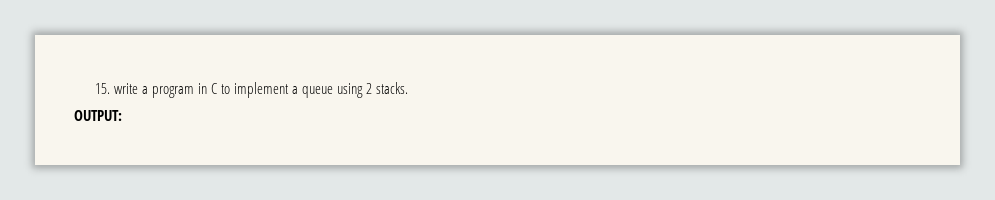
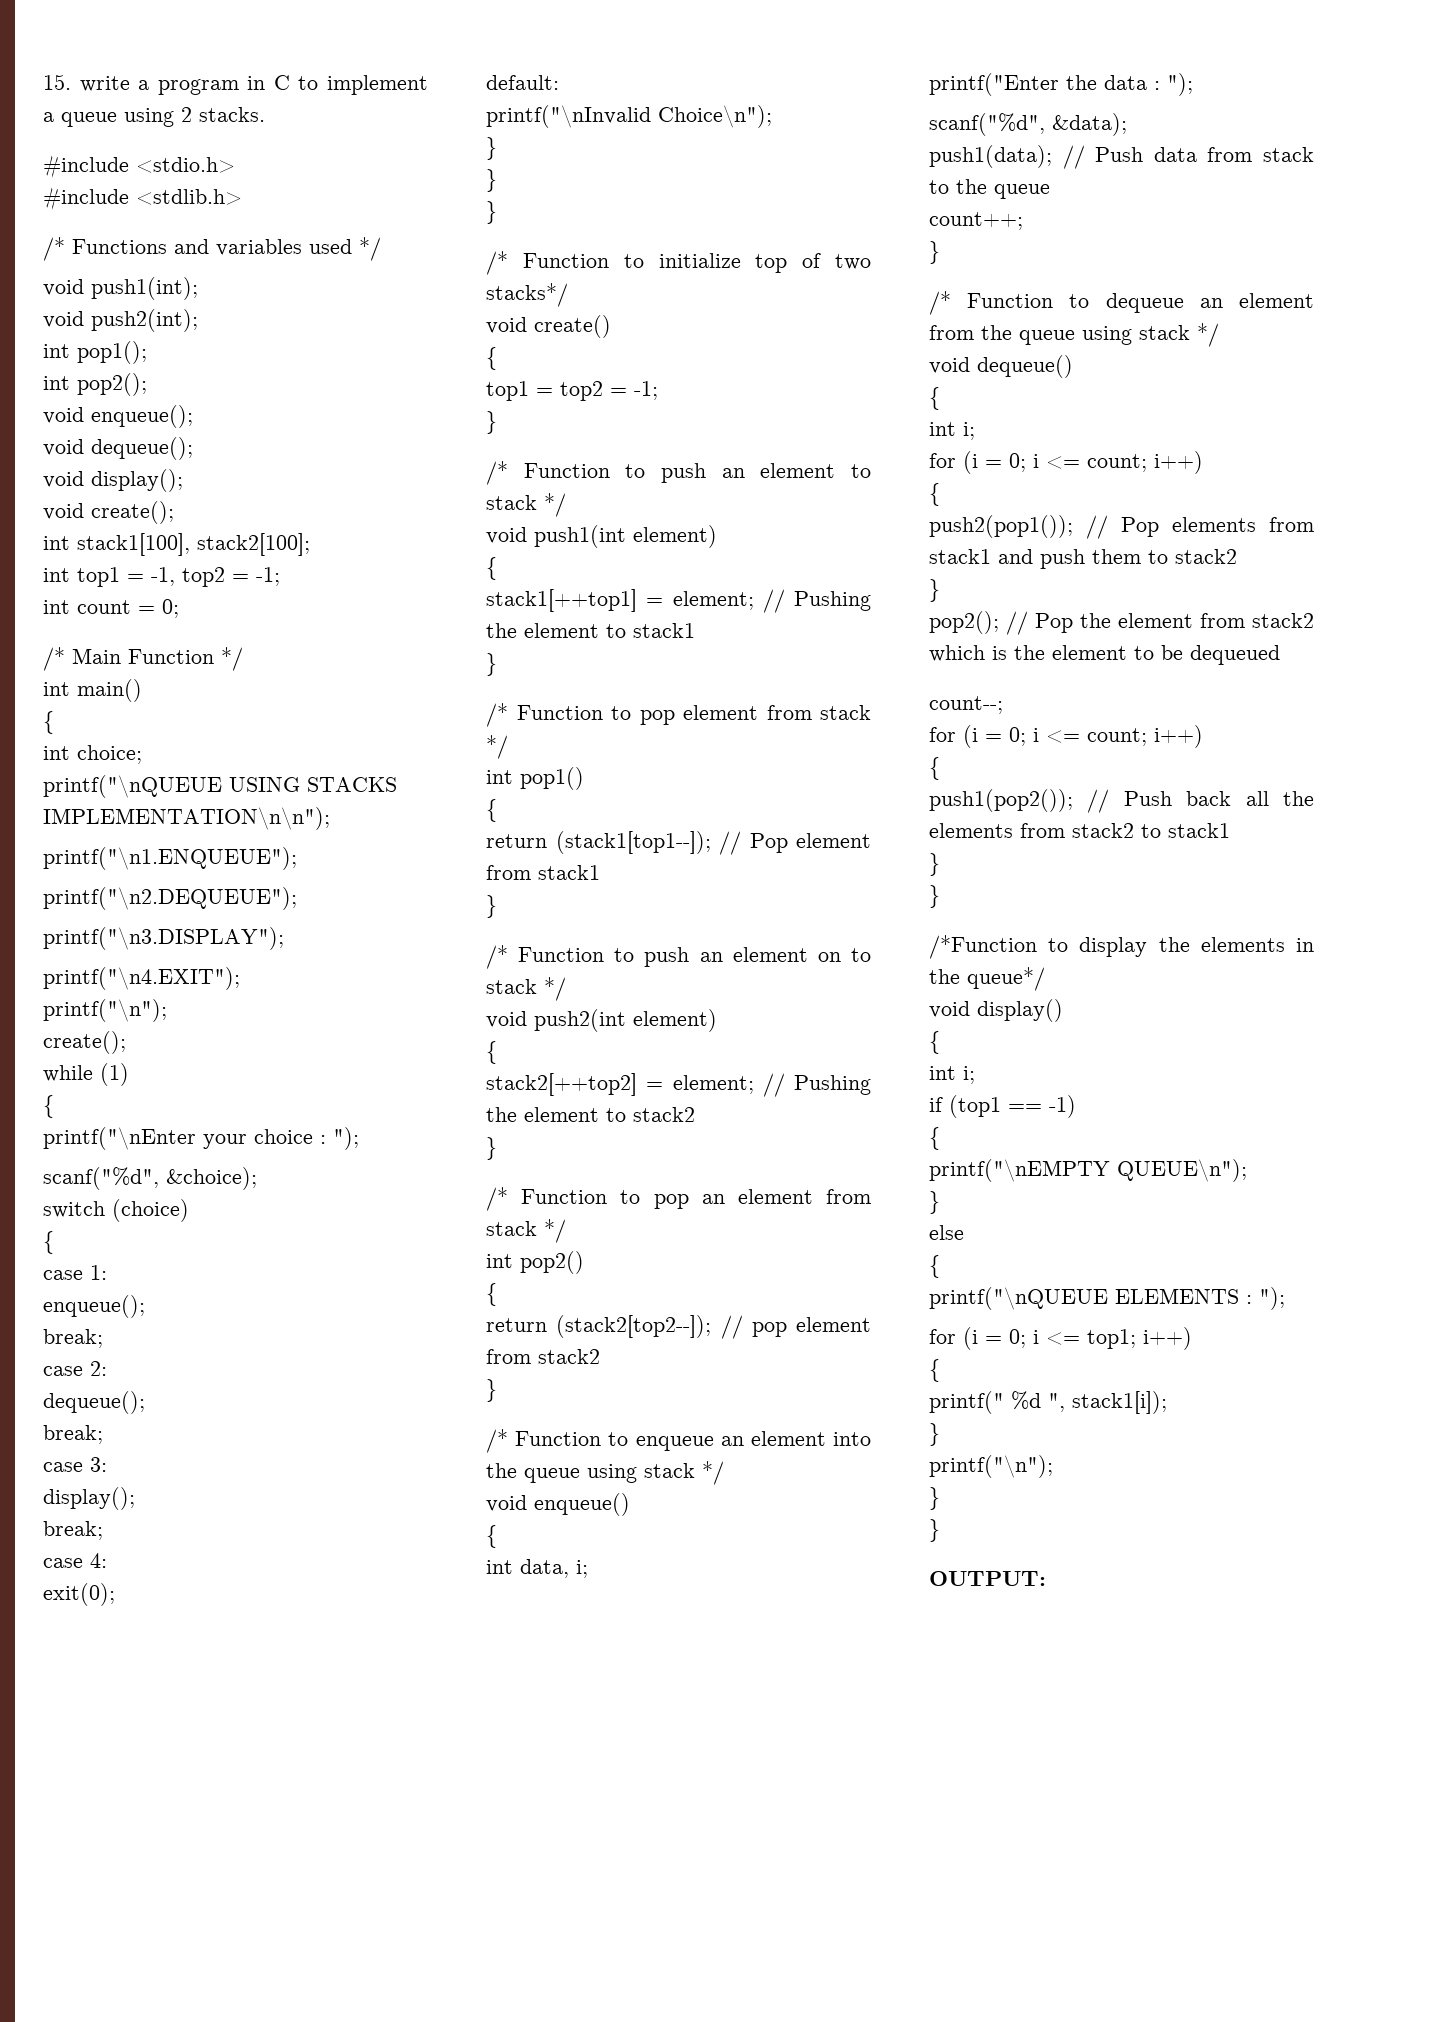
(409, 88) none -> [43,155,235,178] [43,187,242,210] [43,237,381,261] [43,277,198,300] [43,309,198,332] [43,341,147,364] [43,373,147,396] [43,405,193,428] [43,437,193,460] [43,469,183,492] [43,501,174,524] [43,533,310,556] [43,567,280,587] [43,599,179,618] [43,647,243,671] [43,679,142,702] [43,711,54,734] [43,745,142,764] [43,775,397,798] [43,807,330,830] [43,847,297,870] [43,887,297,910] [43,927,284,950] [43,967,240,990] [43,999,167,1022] [43,1031,126,1054] [43,1063,129,1086] [43,1095,54,1118] [43,1127,359,1150] [43,1167,257,1190] [43,1199,189,1222] [43,1231,54,1254] [43,1265,107,1280] [43,1295,145,1318] [43,1329,103,1348] [43,1361,107,1376] [43,1391,145,1414] [43,1425,103,1444] [43,1457,107,1472] [43,1487,135,1510] [43,1521,103,1540] [43,1553,107,1568] [43,1583,115,1606] [486,75,559,90] [486,105,772,128] [486,137,497,160] [486,169,497,192] [486,201,497,224] [486,251,871,275] [486,283,568,307] [486,315,611,338] [486,347,497,370] [486,381,658,401] [486,411,497,434] [486,461,871,485] [486,493,566,517] [486,525,717,548] [486,557,497,580] [486,589,871,613] [486,623,695,638] [486,653,497,676] [486,703,871,727] [486,735,508,759] [486,767,584,790] [486,799,497,822] [486,831,871,855] [486,865,600,880] [486,895,497,918] [486,945,871,969] [486,977,566,1001] [486,1009,717,1032] [486,1041,497,1064] [486,1073,871,1097] [486,1107,695,1122] [486,1137,497,1160] [486,1187,871,1211] [486,1219,566,1243] [486,1251,584,1274] [486,1283,497,1306] [486,1315,871,1339] [486,1349,600,1364] [486,1379,497,1402] [486,1429,871,1453] [486,1461,724,1485] [486,1493,630,1516] [486,1525,497,1548] [486,1559,588,1578] [929,73,1193,96] [929,113,1127,136] [929,145,1314,169] [929,179,1050,199] [929,212,1023,230] [929,241,940,264] [929,291,1314,315] [929,323,1219,347] [929,355,1073,378] [929,387,940,410] [929,422,975,440] [929,451,1203,474] [929,483,940,506] [929,515,1314,539] [929,549,1237,569] [929,579,940,602] [929,611,1314,635] [929,645,1280,665] [929,696,1003,714] [929,725,1203,748] [929,757,940,780] [929,789,1314,813] [929,823,1230,838] [929,853,940,876] [929,885,940,908] [929,935,1314,959] [929,967,1045,991] [929,999,1063,1022] [929,1031,940,1054] [929,1066,975,1084] [929,1095,1076,1118] [929,1127,940,1150] [929,1159,1247,1182] [929,1191,940,1214] [929,1225,964,1240] [929,1255,940,1278] [929,1287,1285,1310] [929,1327,1192,1350] [929,1359,940,1382] [929,1391,1167,1414] [929,1423,940,1446] [929,1455,1053,1478] [929,1487,940,1510] [929,1519,940,1542] // #include <stdio.h> // #include <stdlib.h> // /* Functions and variables used */ // void push1(int); // void push2(int); // int pop1(); // int pop2(); // void enqueue(); // void dequeue(); // void display(); // void create(); // int stack1[100], stack2[100]; // int top1 = -1, top2 = -1; // int count = 0; // /* Main Function */ // int main() // { // int choice; // printf("\nQUEUE USING STACKS IMPLEMENTATION\n\n"); // printf("\n1.ENQUEUE"); // printf("\n2.DEQUEUE"); // printf("\n3.DISPLAY"); // printf("\n4.EXIT"); // printf("\n"); // create(); // while (1) // { // printf("\nEnter your choice : "); // scanf("%d", &choice); // switch (choice) // { // case 1: // enqueue(); // break; // case 2: // dequeue(); // break; // case 3: // display(); // break; // case 4: // exit(0); // default: // printf("\nInvalid Choice\n"); // } // } // } // /* Function to initialize top of two stacks*/ // void create() // { // top1 = top2 = -1; // } // /* Function to push an element to stack */ // void push1(int element) // { // stack1[++top1] = element; // Pushing the element to stack1 // } // /* Function to pop element from stack */ // int pop1() // { // return (stack1[top1--]); // Pop element from stack1 // } // /* Function to push an element on to stack */ // void push2(int element) // { // stack2[++top2] = element; // Pushing the element to stack2 // } // /* Function to pop an element from stack */ // int pop2() // { // return (stack2[top2--]); // pop element from stack2 // } // /* Function to enqueue an element into the queue using stack */ // void enqueue() // { // int data, i; // printf("Enter the data : "); // scanf("%d", &data); // push1(data); // Push data from stack to the queue // count++; // } // /* Function to dequeue an element from the queue using stack */ // void dequeue() // { // int i; // for (i = 0; i <= count; i++) // { // push2(pop1()); // Pop elements from stack1 and push them to stack2 // } // pop2(); // Pop the element from stack2 which is the element to be dequeued // count--; // for (i = 0; i <= count; i++) // { // push1(pop2()); // Push back all the elements from stack2 to stack1 // } // } // /*Function to display the elements in the queue*/ // void display() // { // int i; // if (top1 == -1) // { // printf("\nEMPTY QUEUE\n"); // } // else // { // printf("\nQUEUE ELEMENTS : "); // for (i = 0; i <= top1; i++) // { // printf(" %d ", stack1[i]); // } // printf("\n"); // } // }

